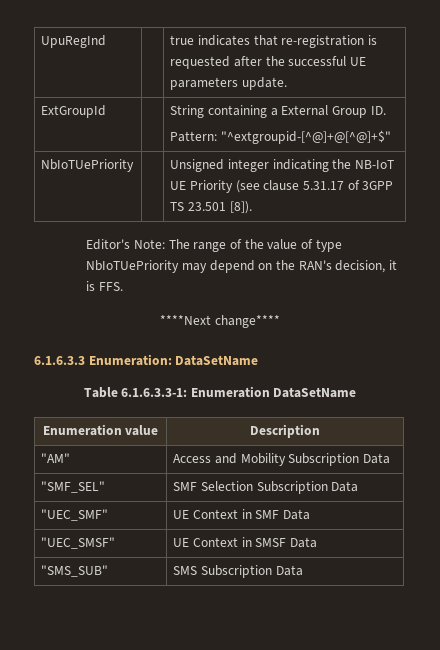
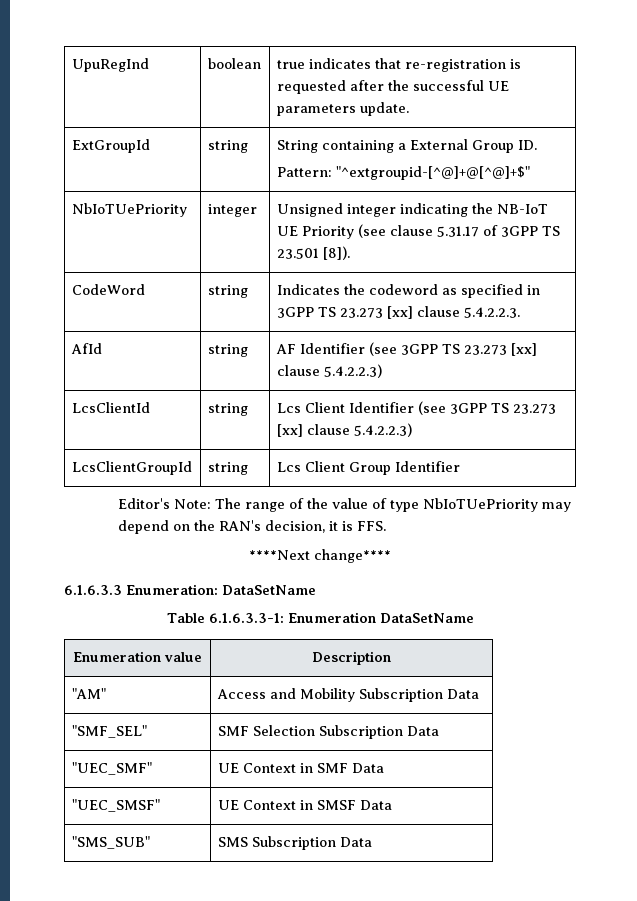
(107, 41) none -> [207,58,261,69] boolean
(107, 111) none -> [207,140,248,153] string
(135, 165) none -> [207,204,257,217] integer
(252, 207) none -> [71,284,145,295] [207,285,248,298] [276,284,540,298] [276,306,520,319] [70,343,102,354] [207,344,248,357] [275,342,537,356] [276,364,382,378] [71,402,150,413] [207,403,248,416] [276,401,556,415] [276,423,412,437] [71,461,192,475] [207,462,248,475] [276,461,460,475] // CodeWord | string | Indicates the codeword as specified in 3GPP TS 23.273 [xx] clause 5.4.2.2.3. // AfId | string | AF Identifier (see 3GPP TS 23.273 [xx] clause 5.4.2.2.3) // LcsClientId | string | Lcs Client Identifier (see 3GPP TS 23.273 [xx] clause 5.4.2.2.3) // LcsClientGroupId | string | Lcs Client Group Identifier

